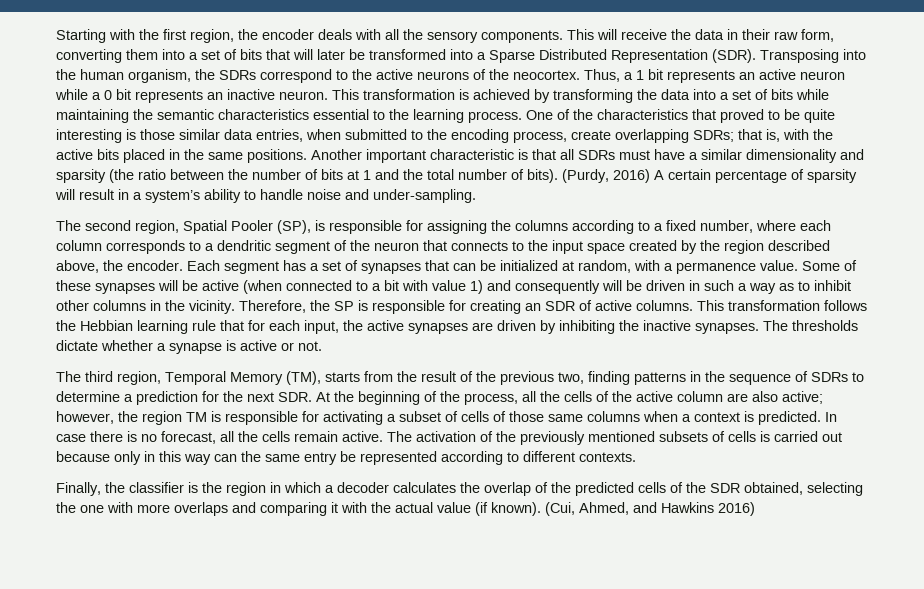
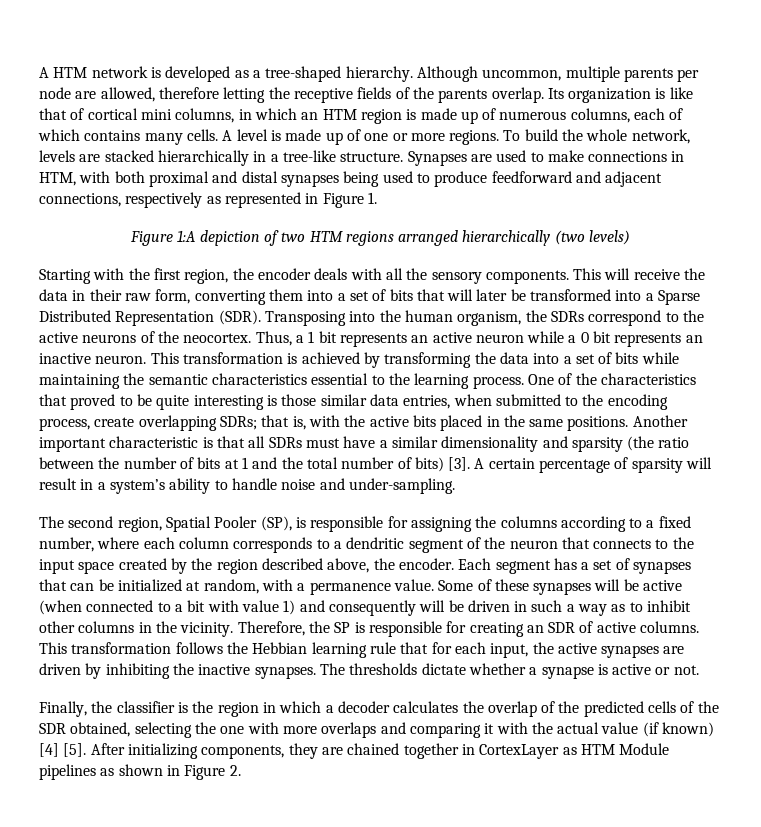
(56, 36) none -> [39,66,700,82] [39,87,693,103] [39,108,684,124] [38,129,690,145] [39,150,685,166] [39,171,663,187] [39,192,377,208] [129,230,631,246] A HTM network is developed as a tree-shaped hierarchy. Although uncommon, multiple parents per node are allowed, therefore letting the receptive fields of the parents overlap. Its organization is like that of cortical mini columns, in which an HTM region is made up of numerous columns, each of which contains many cells. A level is made up of one or more regions. To build the whole network, levels are stacked hierarchically in a tree-like structure. Synapses are used to make connections in HTM, with both proximal and distal synapses being used to produce feedforward and adjacent connections, respectively as represented in Figure 1. // Figure 1:A depiction of two HTM regions arranged hierarchically (two levels) //
[527,169,650,183] bits). (Purdy, 2016) -> [414,457,471,472] bits) [3].
[56,371,864,385] [56,391,823,405] [56,411,837,425] [56,431,842,445] [56,451,636,465] // The third region, Temporal Memory (TM), starts from the result of the previous two, finding patterns in the sequence of SDRs to determine a prediction for the next SDR. At the beginning of the process, all the cells of the active column are also active; however, the region TM is responsible for activating a subset of cells of those same columns when a context is predicted. In case there is no forecast, all the cells remain active. The activation of the previously mentioned subsets of cells is carried out because only in this way can the same entry be represented according to different contexts. -> (699, 670) none
[491,502,755,516] known). (Cui, Ahmed, and Hawkins 2016) -> [662,722,715,737] [39,743,670,759] [39,764,241,780] known) [4] [5]. After initializing components, they are chained together in CortexLayer as HTM Module pipelines as shown in Figure 2.

